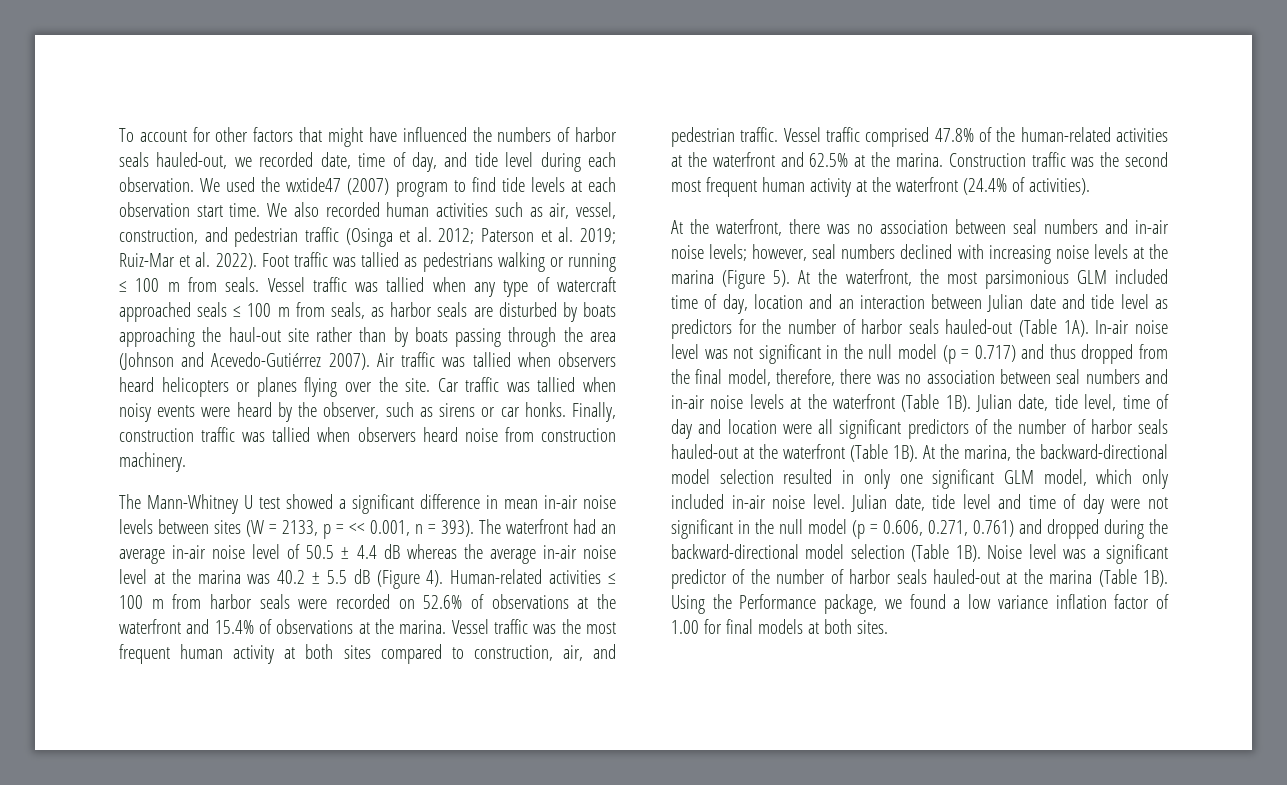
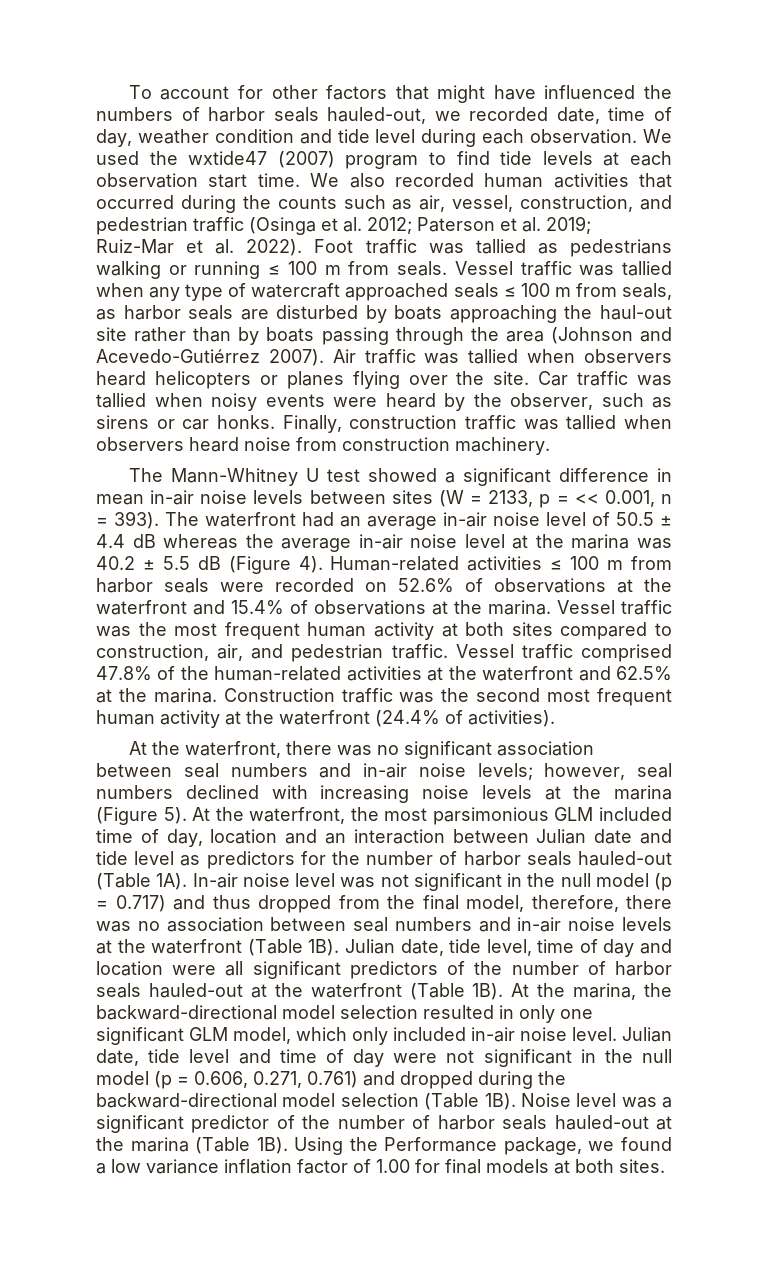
(437, 162) none -> [137,129,294,144] weather condition
(489, 210) none -> [639,173,672,188] [96,195,337,213] that occurred during the counts
(873, 229) none -> [403,741,492,759] significant

